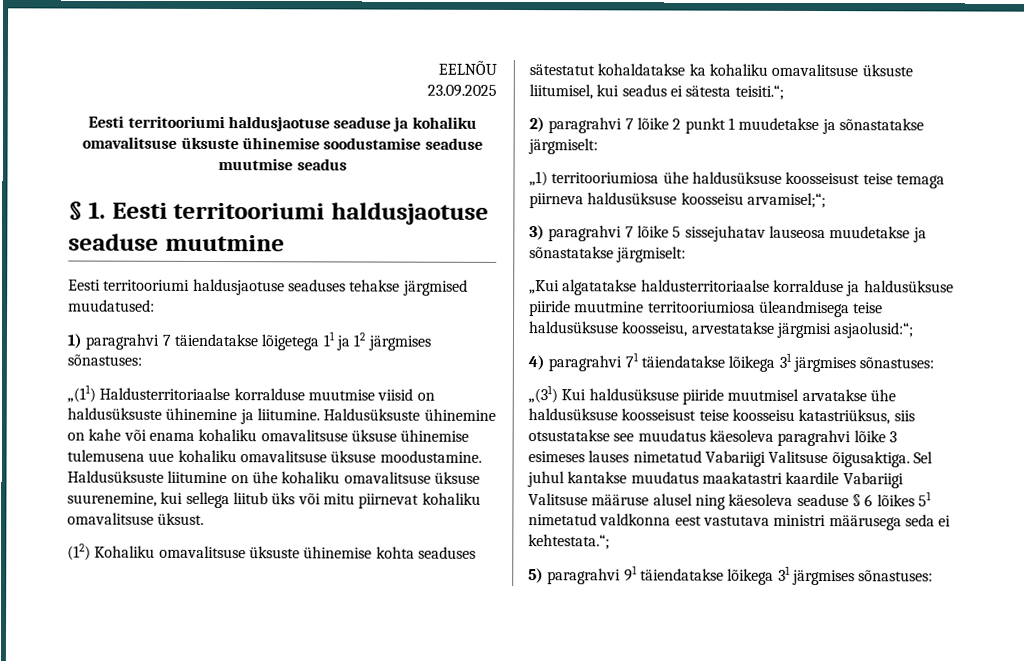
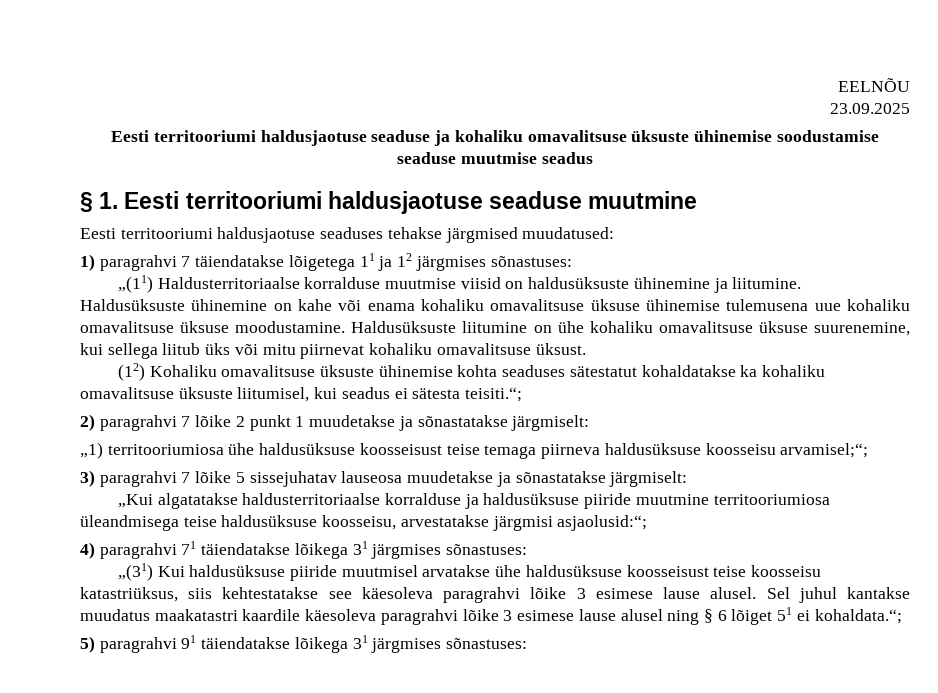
[528,429,897,447] [528,450,910,468] otsustatakse see muudatus käesoleva paragrahvi lõike 3 esimeses lauses nimetatud Vabariigi Valitsuse õigusaktiga. -> [222,587,757,603] kehtestatakse see käesoleva paragrahvi lõike 3 esimese lause alusel.
[842,472,904,489] [528,491,932,510] [528,513,952,531] [528,534,610,550] Vabariigi Valitsuse määruse alusel ning käesoleva seaduse § 6 lõikes 51 nimetatud valdkonna eest vastutava ministri määrusega seda ei kehtestata.“; -> [305,607,902,625] käesoleva paragrahvi lõike 3 esimese lause alusel ning § 6 lõiget 51 ei kohaldata.“;

